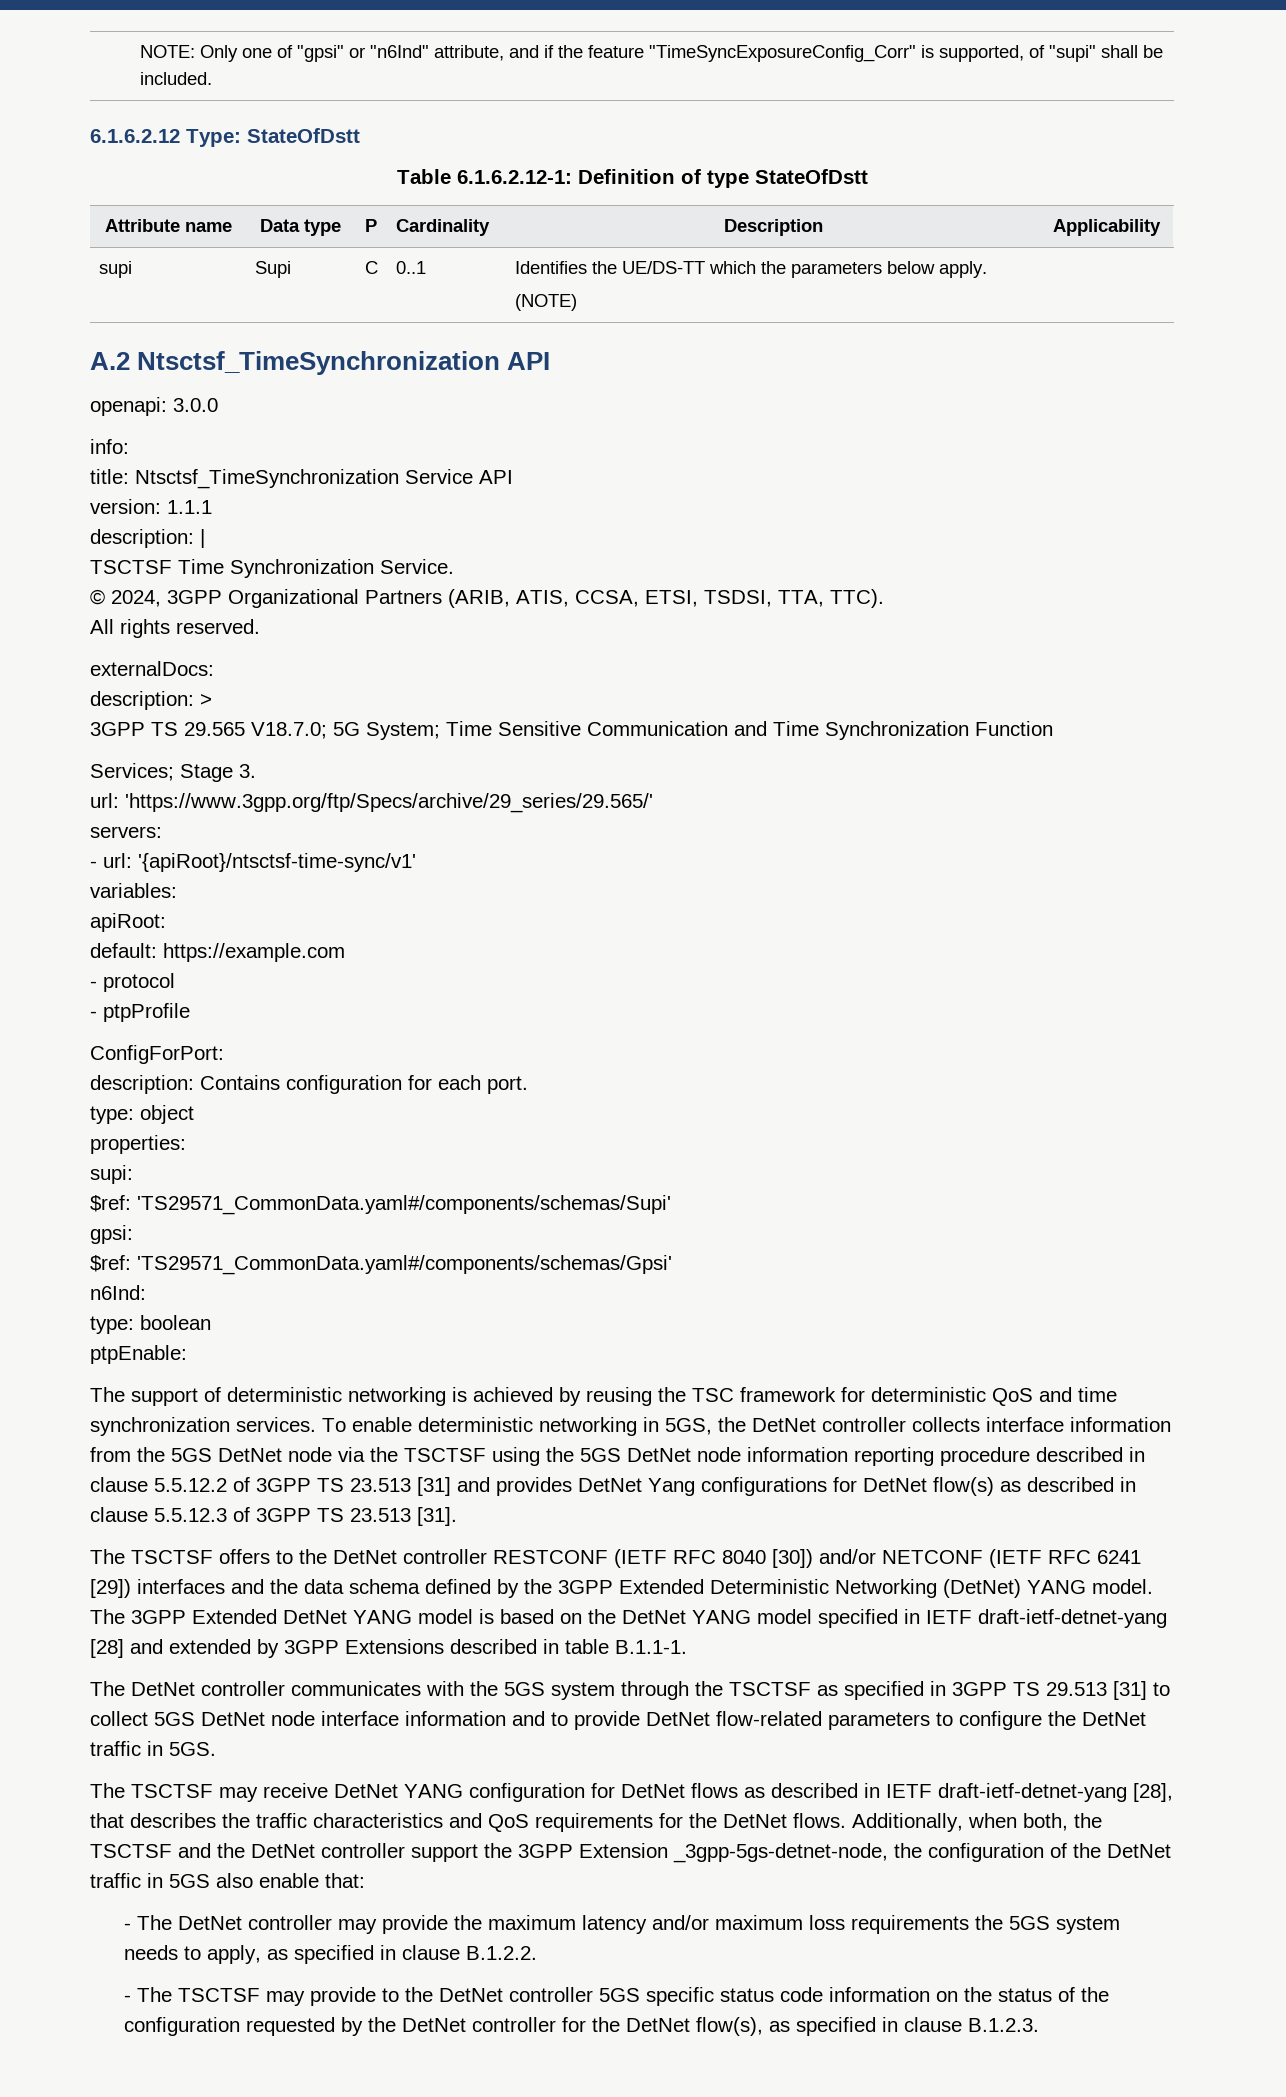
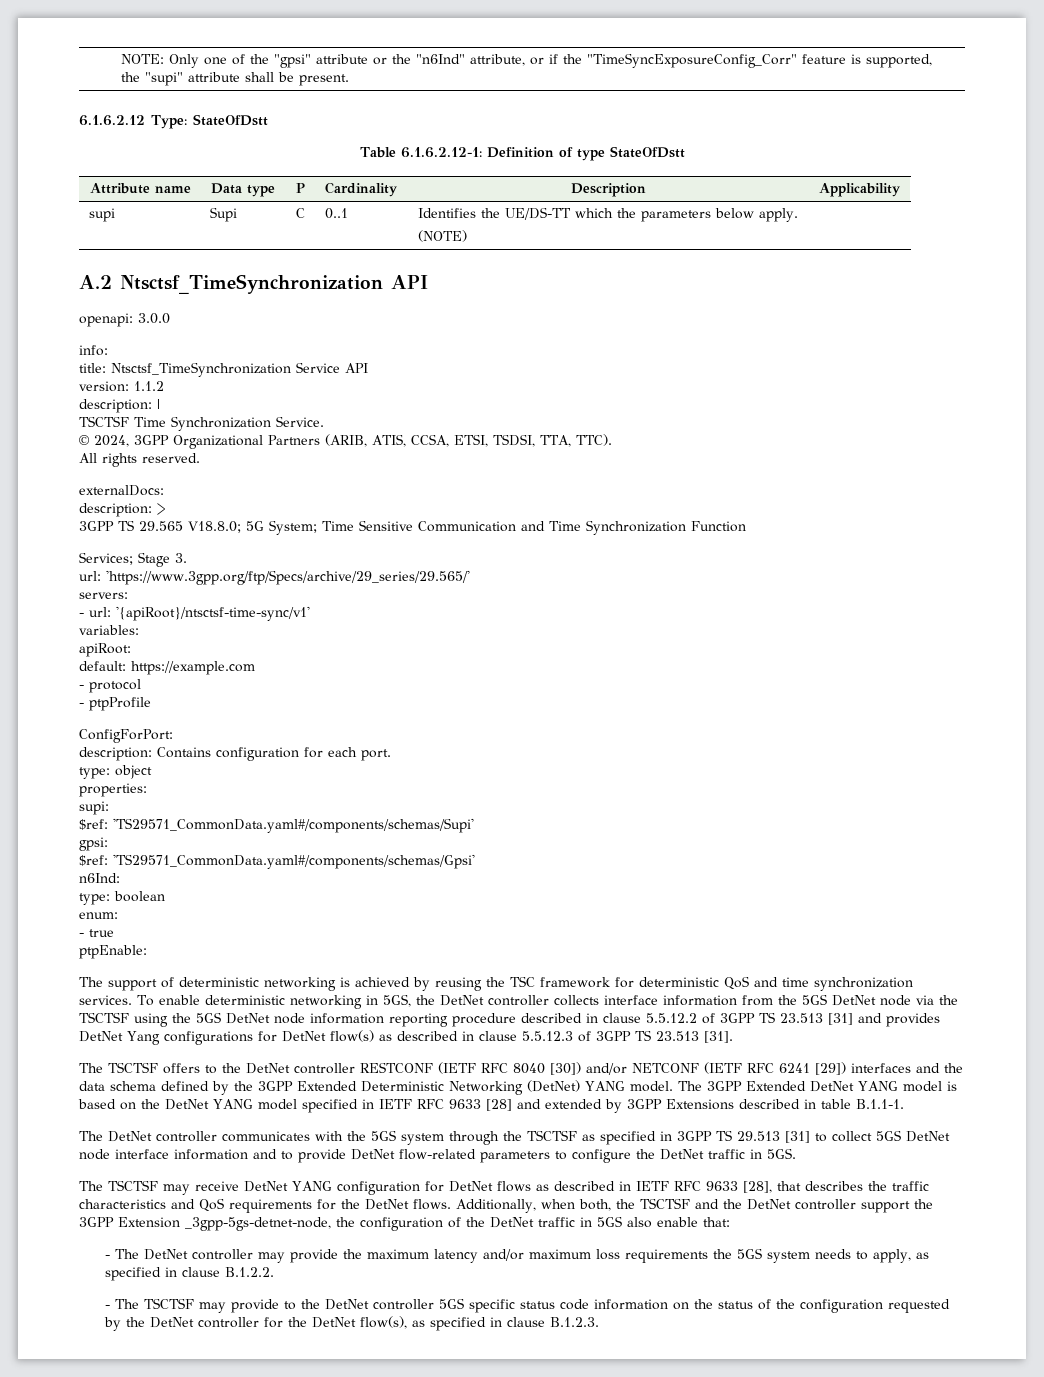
[297,45,366,62] "gpsi" or -> [249,54,411,68] the "gpsi" attribute or the
[509,45,540,58] and -> [529,57,544,65] or
[588,45,1097,62] feature "TimeSyncExposureConfig_Corr" is supported, of "supi" -> [586,53,932,68] [120,72,240,86] "TimeSyncExposureConfig_Corr" feature is supported, the "supi" attribute
[140,72,213,85] included. -> [298,74,349,86] present.
[167,500,212,514] 1.1.1 -> [134,381,164,391] 1.1.2
[251,722,327,739] V18.7.0; -> [188,521,241,533] V18.8.0;
(211, 1322) none -> [79,912,118,919] [79,929,114,937] // enum: // - true
[978,1609,1167,1628] draft-ietf-detnet-yang -> [416,1099,481,1109] RFC 9633
[938,1783,1127,1802] draft-ietf-detnet-yang -> [673,1181,738,1191] RFC 9633

